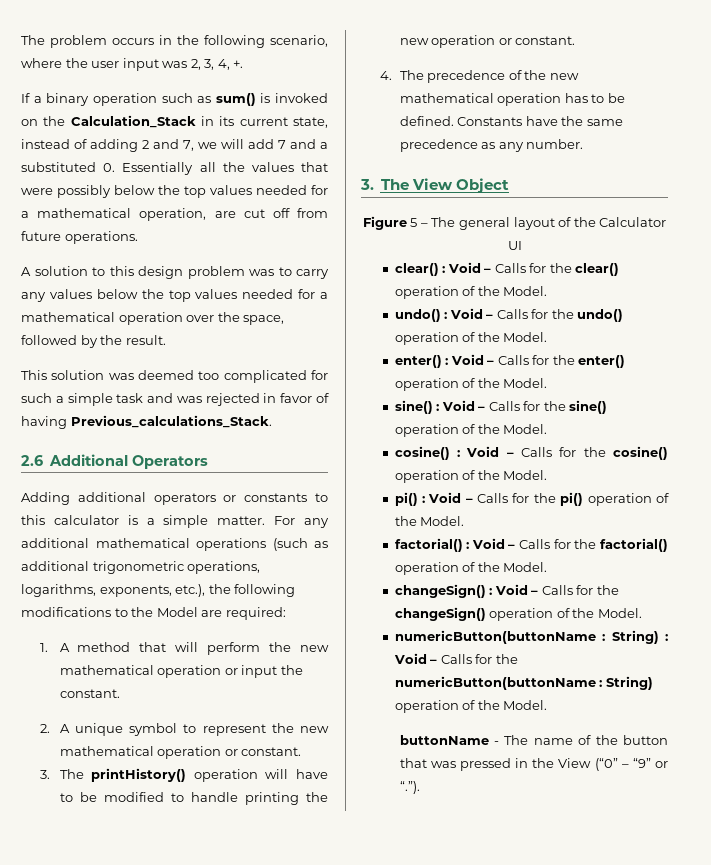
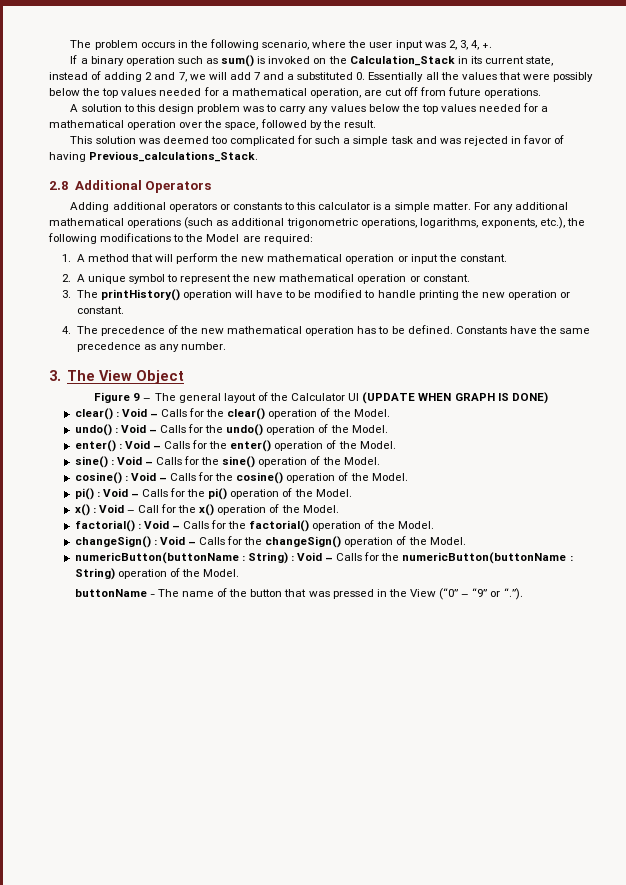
[21,455,43,466] 2.6 -> [49,181,69,190] 2.8
[410,218,418,227] 5 -> [133,393,141,401] 9
(522, 245) none -> [362,392,548,404] (UPDATE WHEN GRAPH IS DONE)
(465, 521) none -> [74,504,339,516] // x() : Void – Call for the x() operation of the Model.

